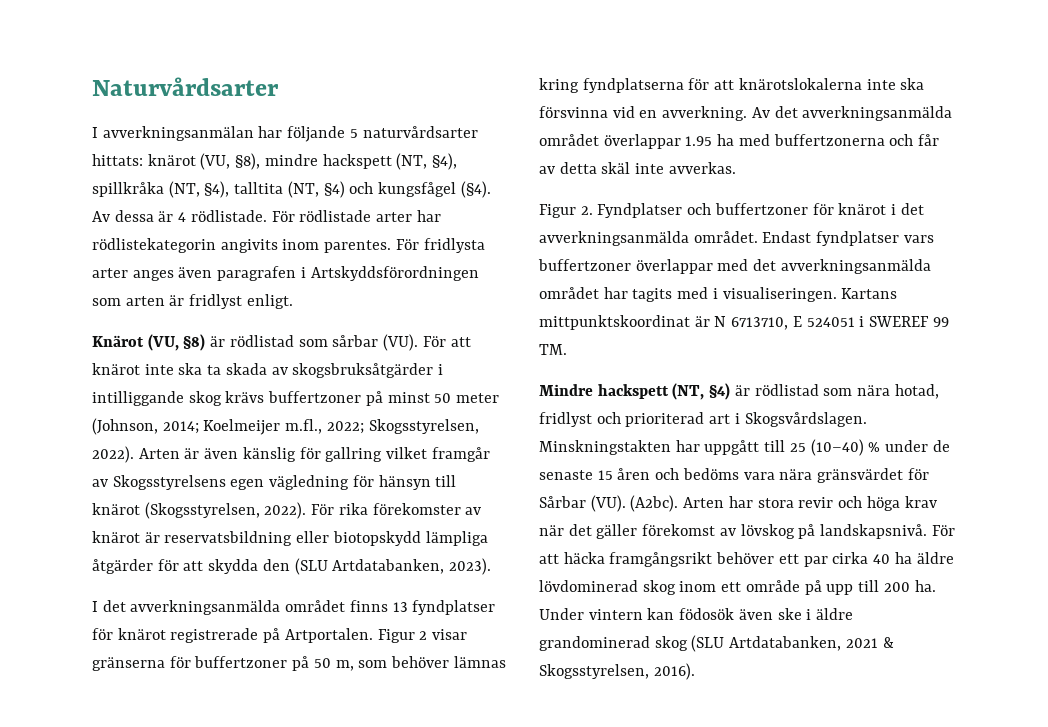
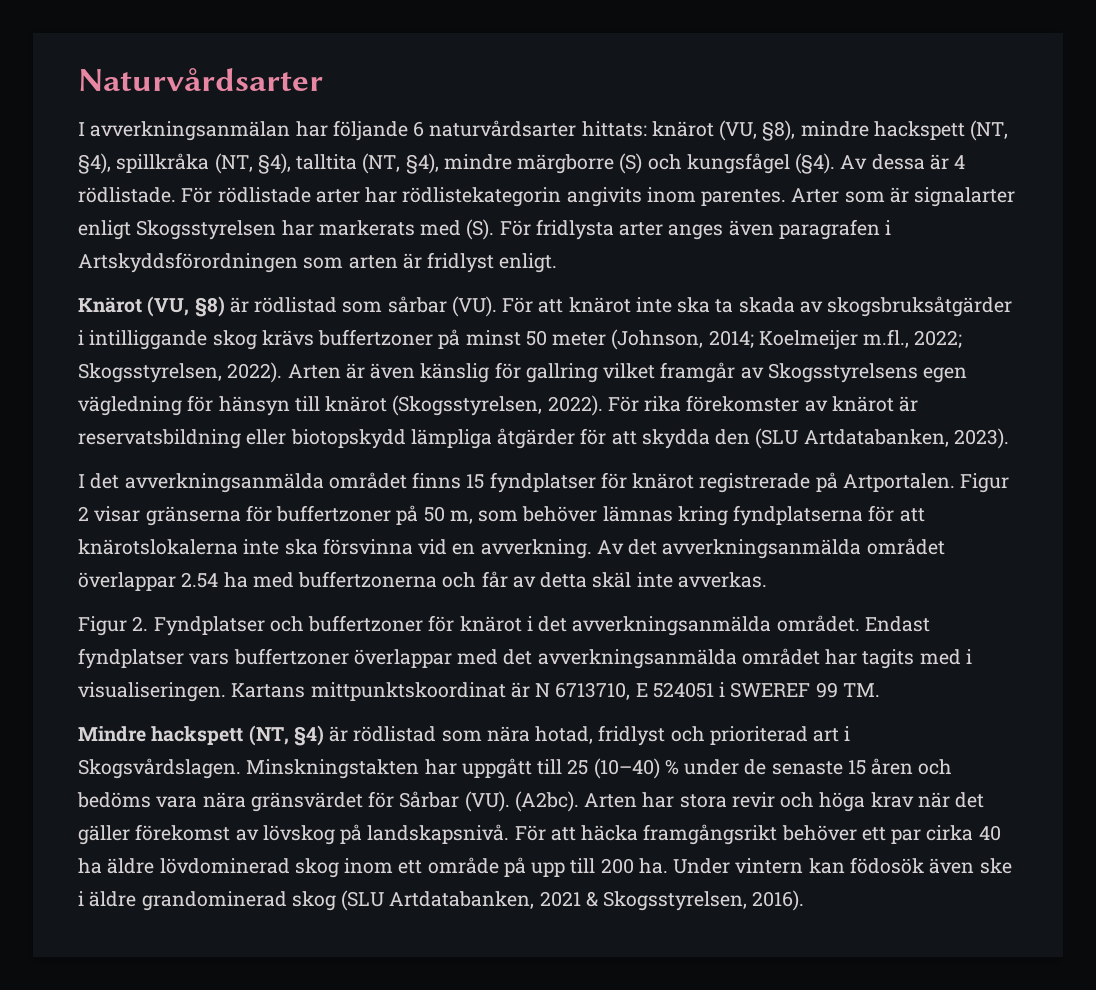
[349,129,358,138] 5 -> [413,121,425,137] 6
[323,181,345,198] §4) -> [405,153,643,174] §4), mindre märgborre (S)
(392, 246) none -> [791,187,1016,207] [78,219,495,240] Arter som är signalarter enligt Skogsstyrelsen har markerats med (S).
[392,602,408,612] 13 -> [466,474,485,489] 15
[685,136,713,146] 1.95 -> [181,572,219,588] 2.54

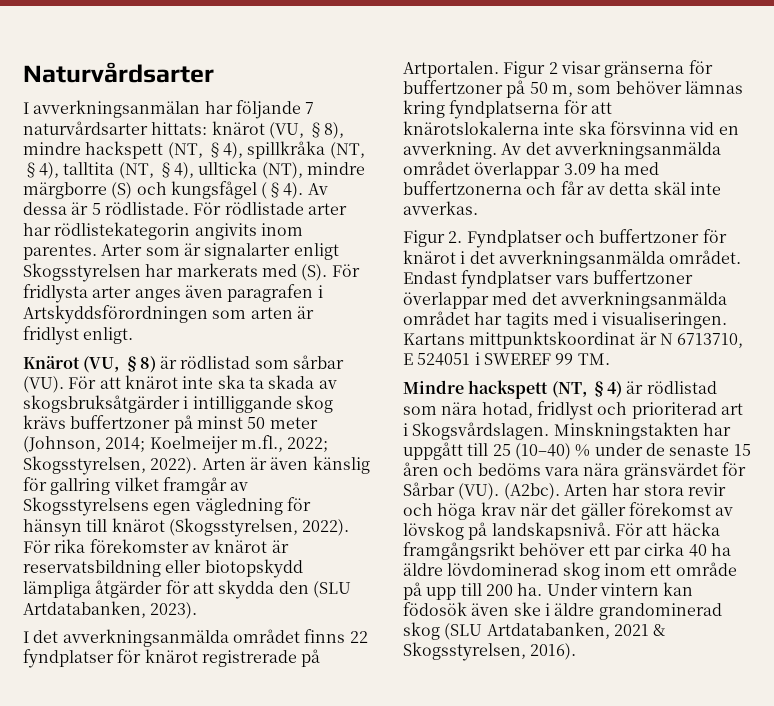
[413,121,425,137] 6 -> [305,102,315,114] 7
(439, 163) none -> [198,161,303,179] ullticka (NT),
[954,155,966,169] 4 -> [91,203,101,215] 5
[466,474,485,489] 15 -> [349,631,368,643] 22
[181,572,219,588] 2.54 -> [563,163,596,175] 3.09

